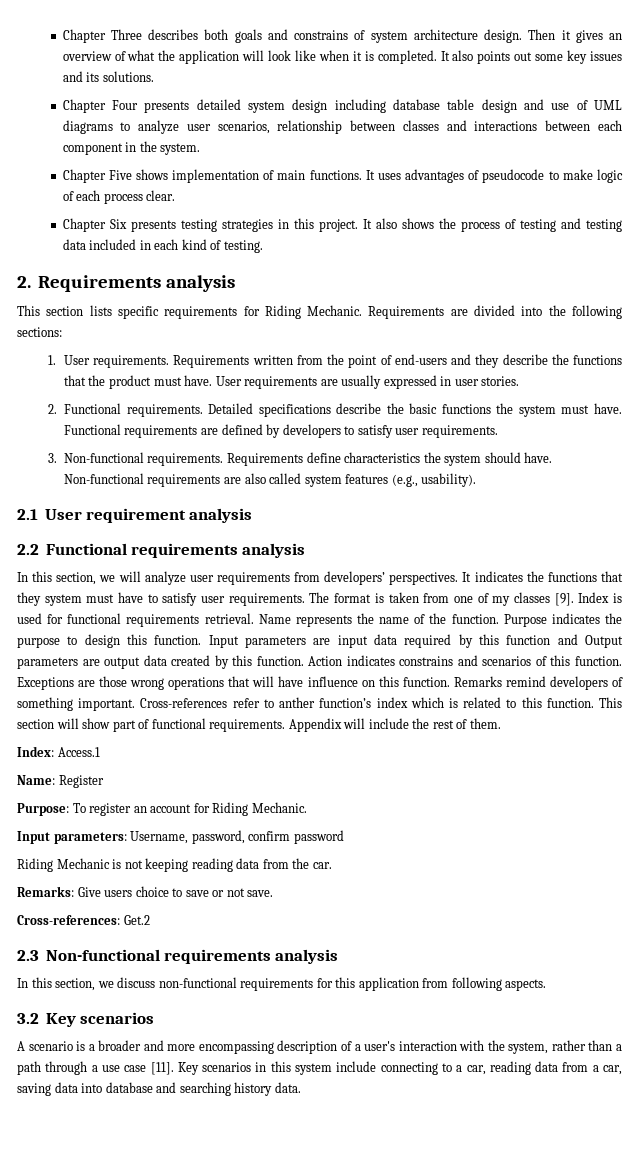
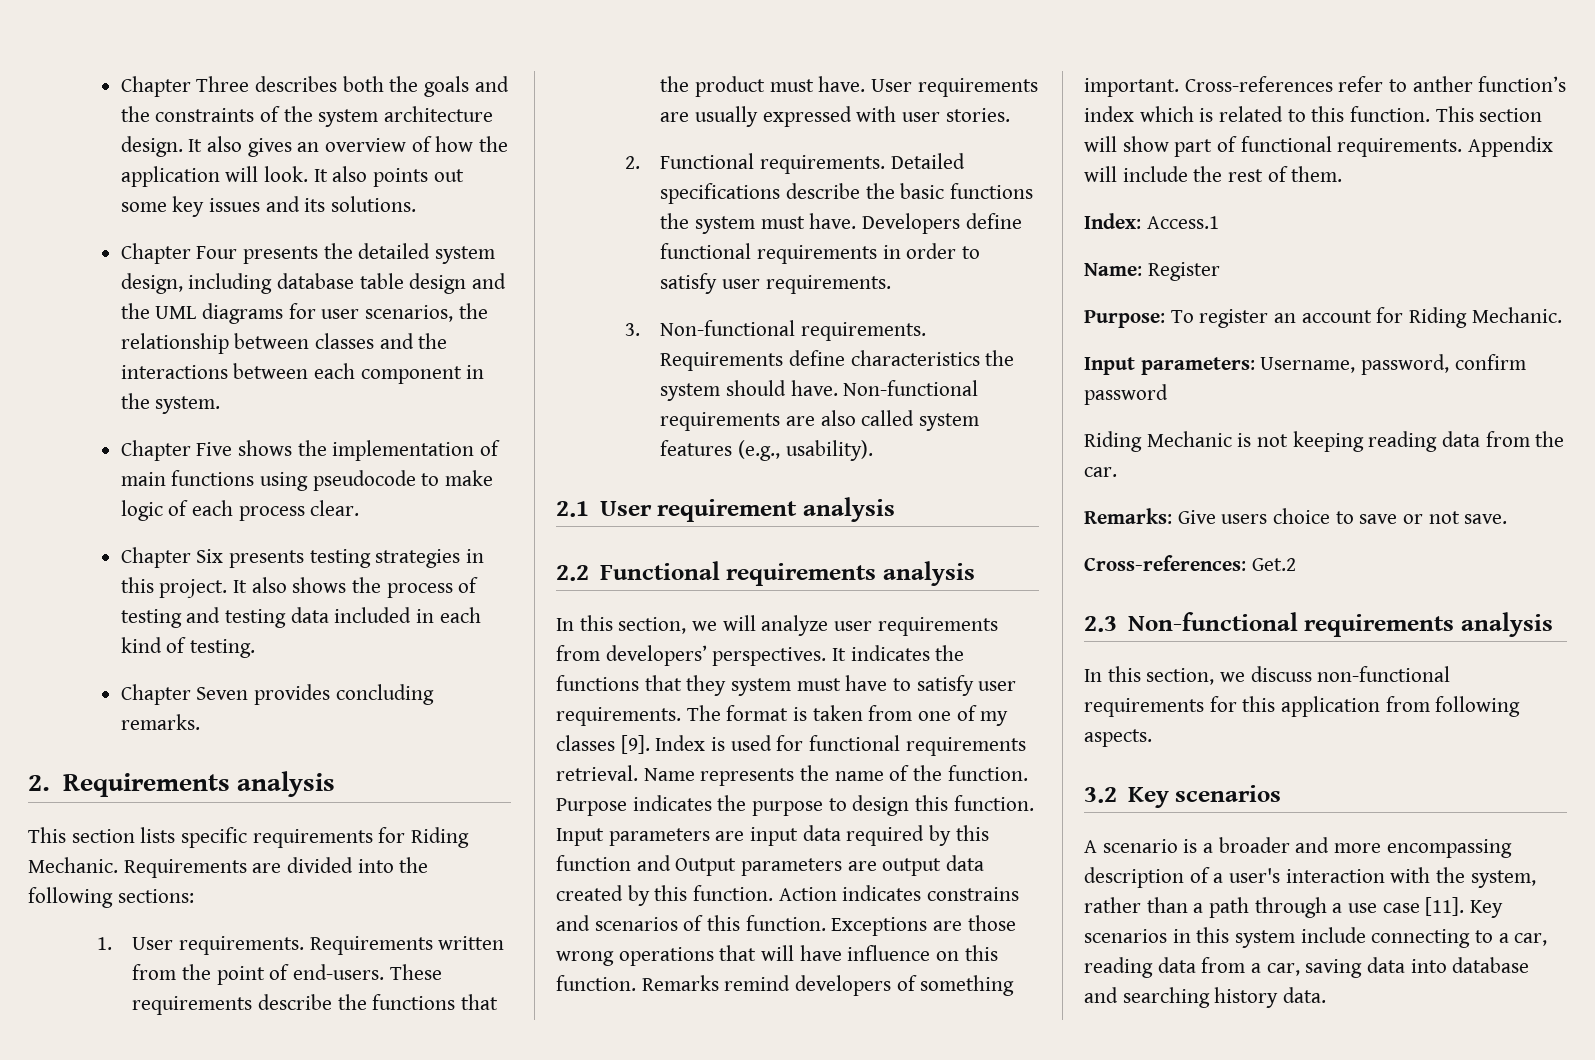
(229, 34) none -> [389,76,419,92] the
[294,30,366,40] constrains of -> [120,106,313,122] the constraints of the
[528,29,571,40] Then it -> [188,136,242,152] It also
[127,50,156,61] what -> [435,136,474,152] how
[268,50,437,64] look like when it is completed. -> [263,166,308,182] look.
(190, 107) none -> [323,243,353,259] the
[292,99,328,113] design -> [120,273,183,294] design,
[551,100,622,110] [62,120,180,134] use of UML diagrams to analyze -> [120,303,316,324] the UML diagrams for
(270, 127) none -> [458,303,488,319] the
(467, 125) none -> [418,333,448,349] the
(168, 174) none -> [297,440,327,456] the
[309,169,480,183] functions. It uses advantages of -> [171,470,308,491] functions using
(263, 246) none -> [120,684,434,705] [120,714,200,730] // Chapter Seven provides concluding remarks.
[394,354,500,368] end-users and they -> [292,964,442,980] [132,996,253,1015] end-users. These requirements
[440,376,452,386] in -> [856,106,897,122] with
[63,424,341,438] Functional requirements are defined by developers -> [861,213,1022,234] [660,243,957,264] Developers define functional requirements in order

